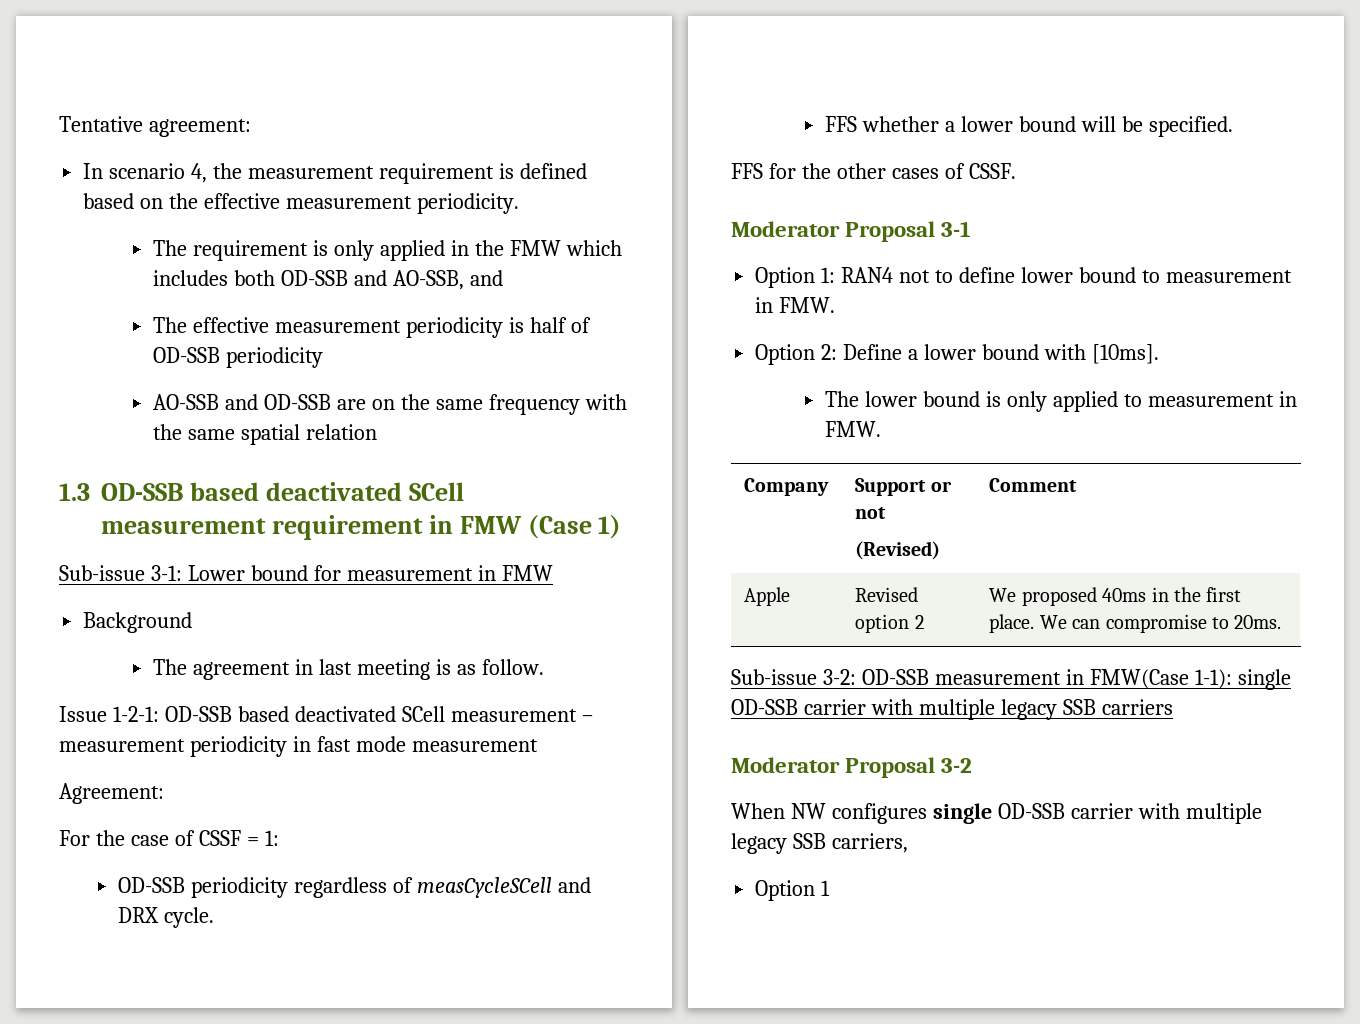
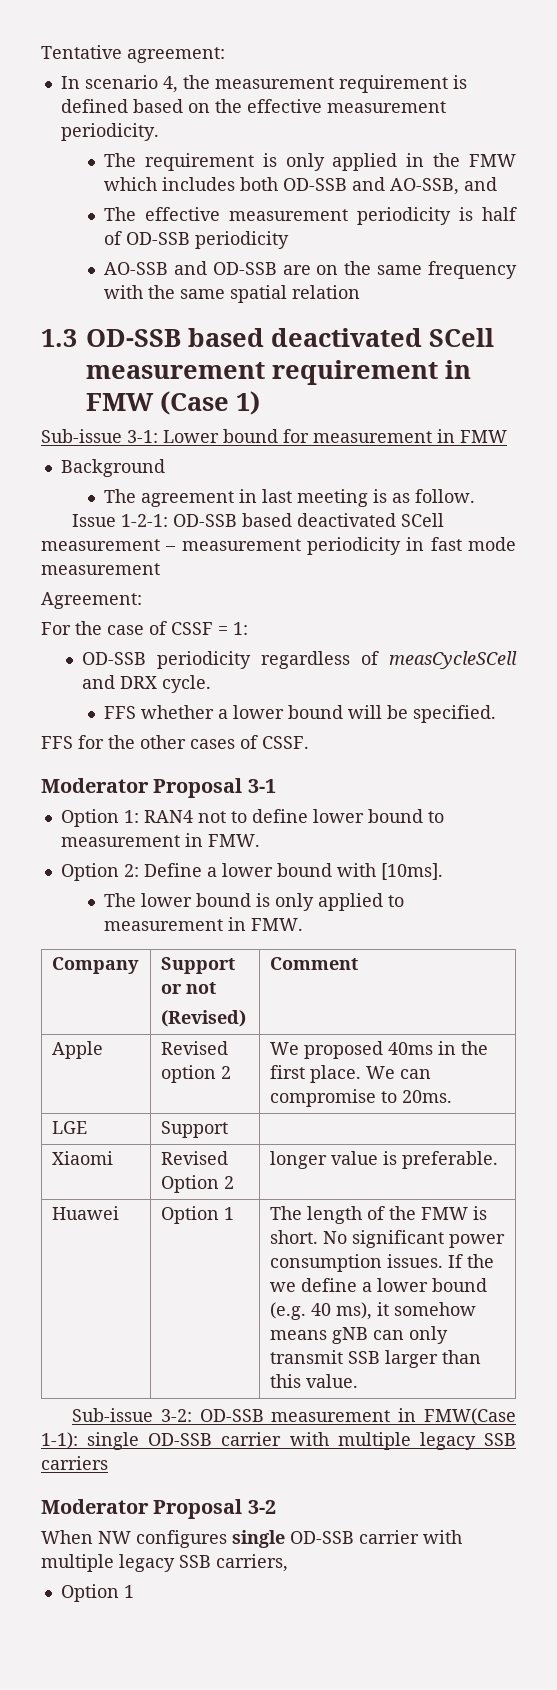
(1282, 622) none -> [52,1121,88,1134] [161,1121,229,1138] [52,1151,114,1165] [161,1151,229,1165] [161,1175,235,1193] [270,1151,499,1169] [52,1206,120,1220] [161,1206,235,1224] [270,1206,488,1224] [270,1230,506,1248] [270,1254,495,1272] [270,1278,488,1292] [270,1302,477,1320] [270,1326,449,1344] [270,1350,482,1368] [270,1374,359,1388] // LGE | Support | // Xiaomi | Revised Option 2 | longer value is preferable. // Huawei | Option 1 | The length of the FMW is short. No significant power consumption issues. If the we define a lower bound (e.g. 40 ms), it somehow means gNB can only transmit SSB larger than this value.

